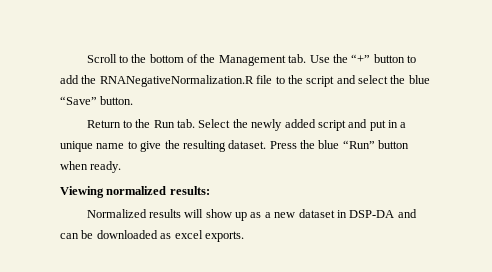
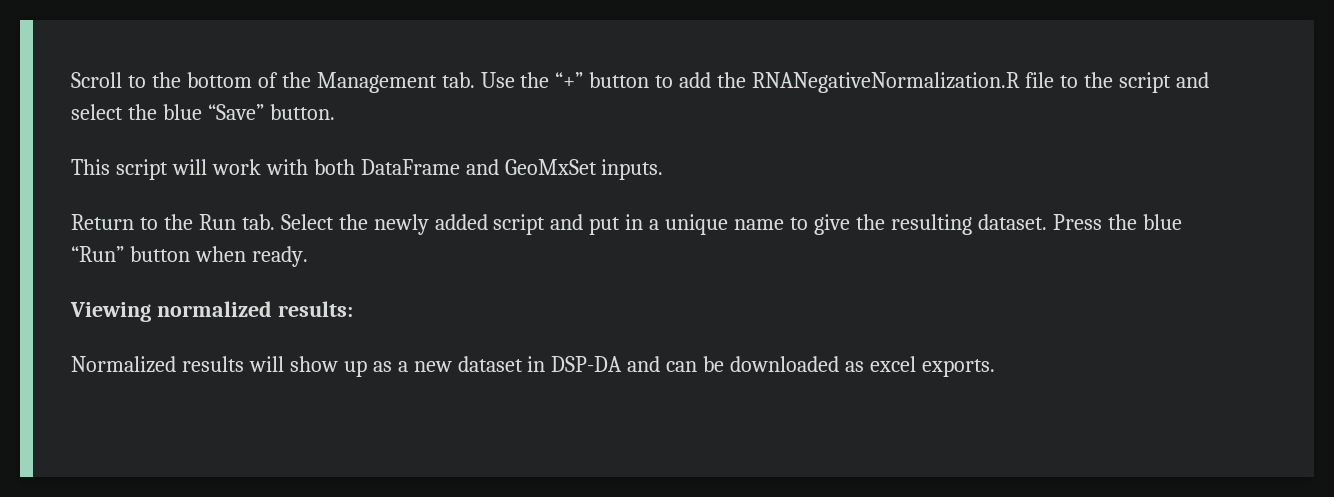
(134, 100) none -> [71,159,664,180] // This script will work with both DataFrame and GeoMxSet inputs.

